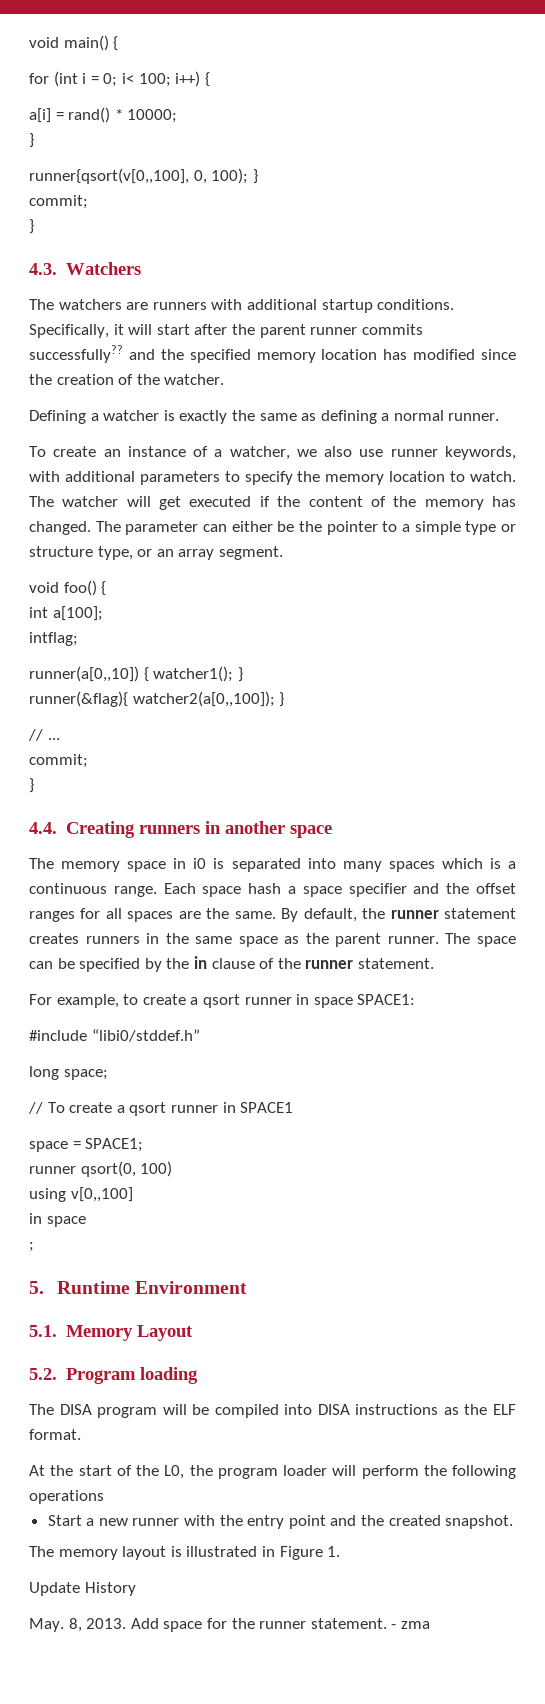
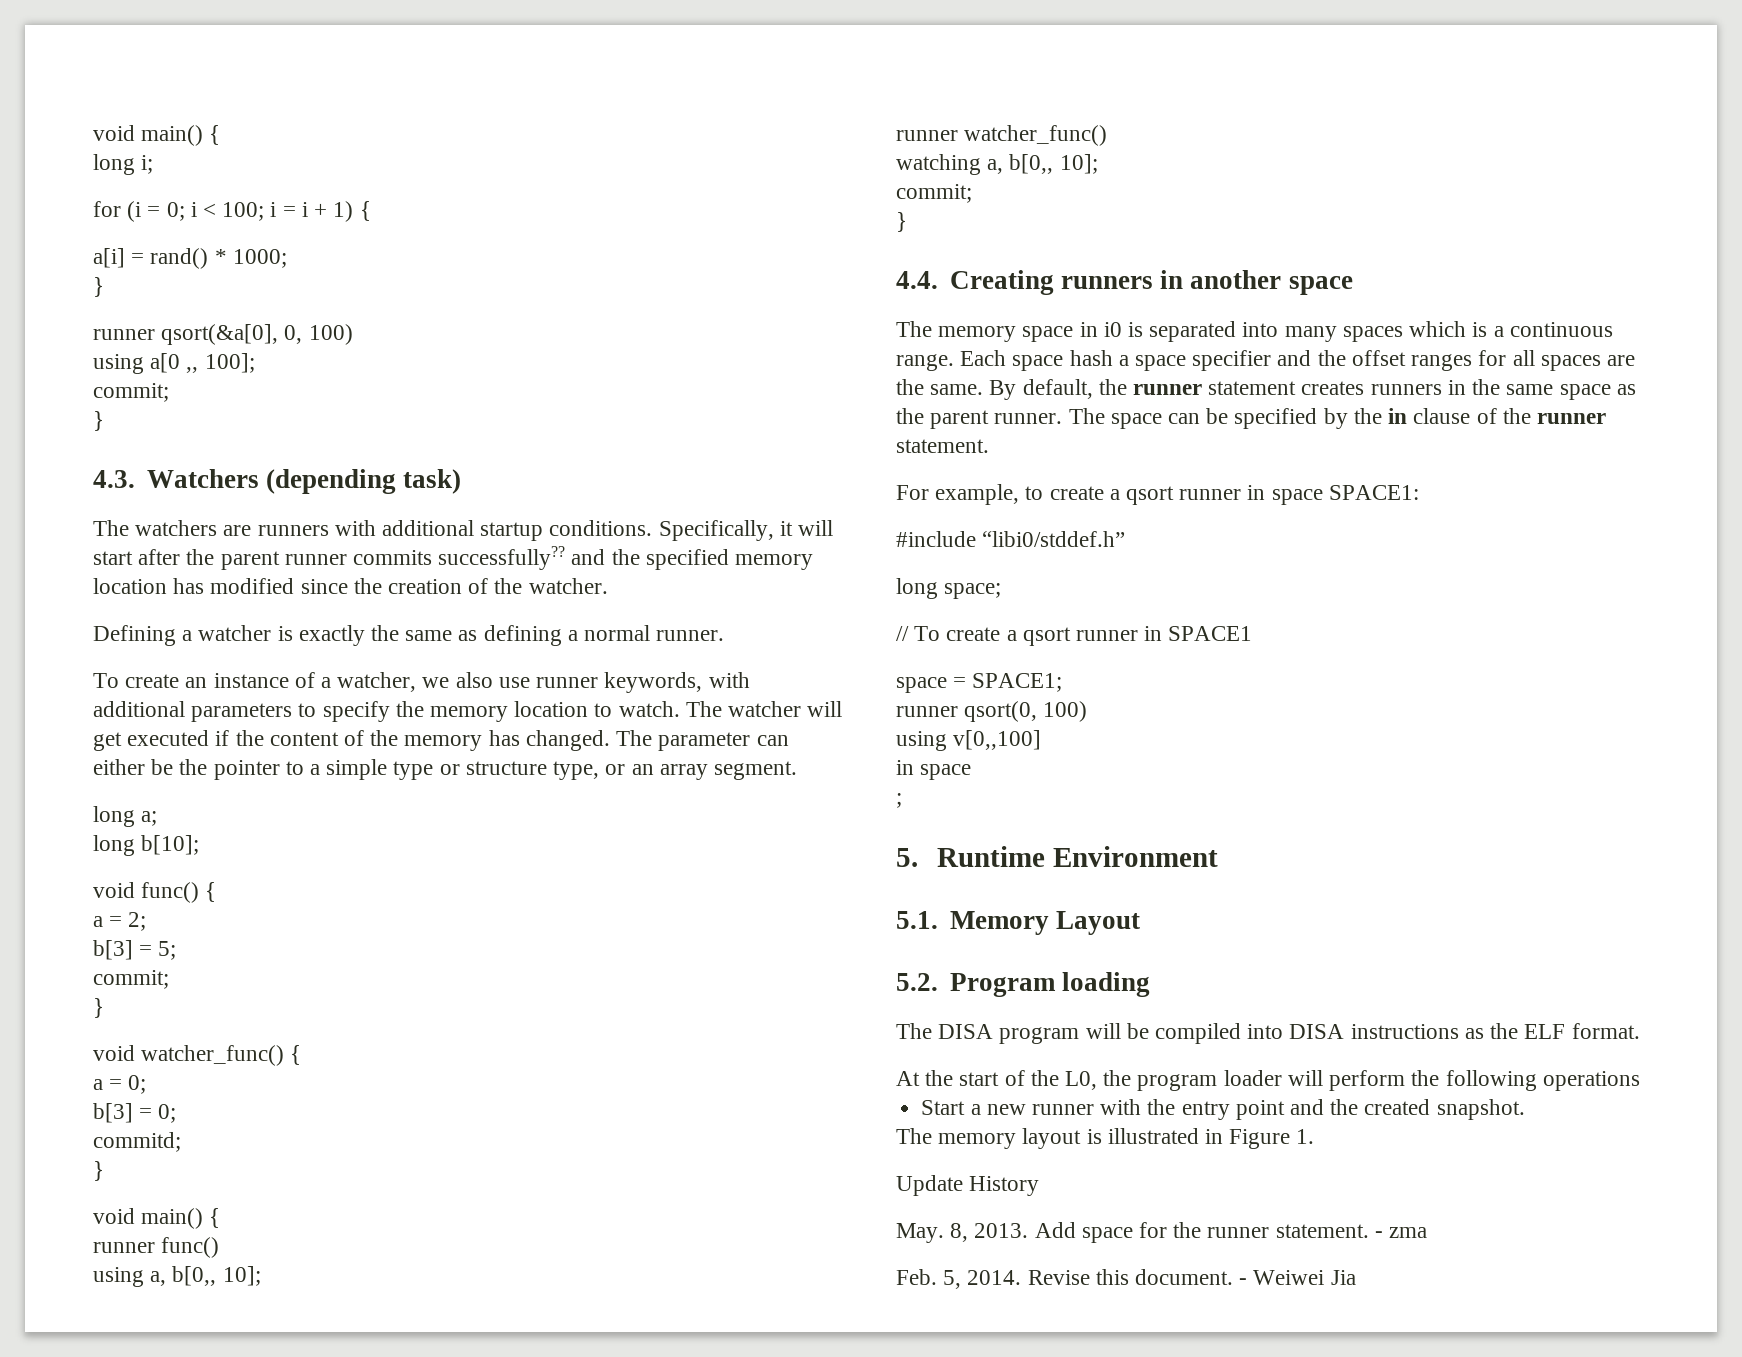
[29,35,119,51] [29,71,201,87] void main() { // for (int i = 0; i< 100; i++) -> [93,125,221,146] [93,154,154,175] [93,201,354,222] void main() { // long i; // for (i = 0; i < 100; i = i + 1)
[127,109,178,123] [29,133,34,148] [29,168,258,184] 10000; // } // runner{qsort(v[0,,100], 0, 100); } -> [232,249,287,268] [93,277,104,297] [93,324,353,345] [93,353,255,374] 1000; // } // runner qsort(&a[0], 0, 100) // using a[0 ,, 100];
(141, 268) none -> [265,469,462,494] (depending task)
[29,580,107,596] [29,606,103,621] [29,632,78,646] [29,666,243,682] [29,691,285,707] [28,729,60,741] // void foo() { // int a[100]; // intflag; // runner(a[0,,10]) { watcher1(); } // runner(&flag){ watcher2(a[0,,100]); } // // ... -> [93,806,158,827] [93,835,200,856] [93,882,217,903] [93,912,147,931] [93,940,177,960] [93,970,169,989] [93,998,104,1018] [93,1045,302,1066] [93,1075,147,1094] [93,1103,177,1123] [93,1132,181,1152] [93,1161,104,1181] [93,1208,221,1229] [93,1237,220,1258] [93,1266,261,1287] [896,125,1108,146] [896,154,1098,175] // long a; // long b[10]; // void func() { // a = 2; // b[3] = 5; // commit; // } // void watcher_func() { // a = 0; // b[3] = 0; // commitd; // } // void main() { // runner func() // using a, b[0,, 10]; // runner watcher_func() // watching a, b[0,, 10];
(430, 1625) none -> [896,1269,1356,1289] // Feb. 5, 2014. Revise this document. - Weiwei Jia

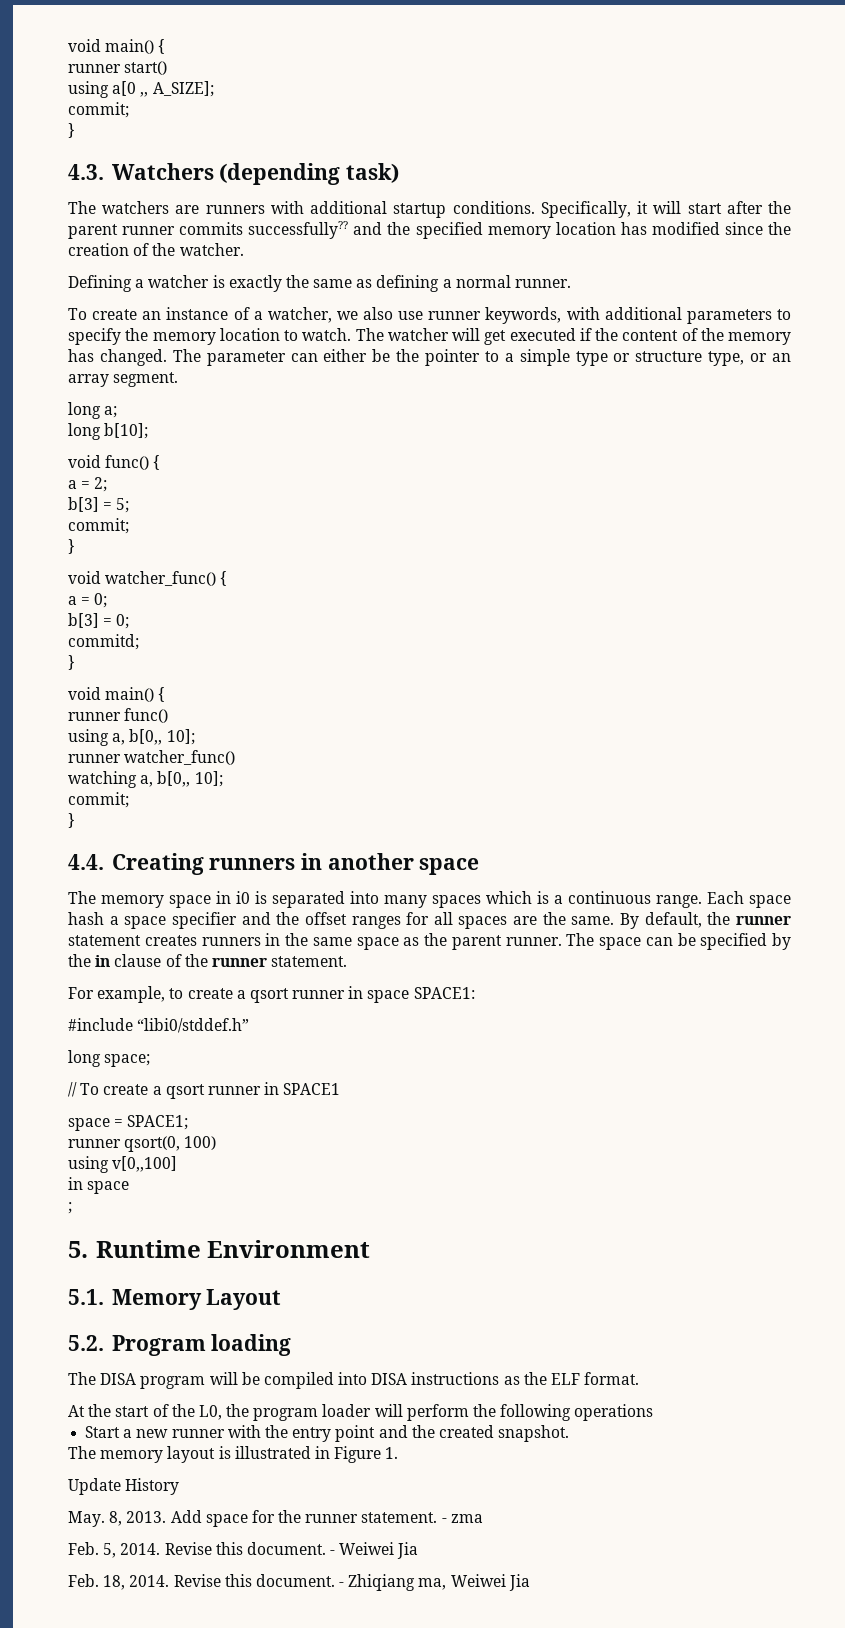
[93,125,221,146] [93,154,154,175] [93,201,371,222] [93,248,287,269] [93,277,104,297] [93,324,353,345] void main() { // long i; // for (i = 0; i < 100; i = i + 1) { // a[i] = rand() * 1000; // } // runner qsort(&a[0], 0, 100) -> [68,39,166,54] [68,61,168,75] void main() { // runner start()
[204,353,255,373] 100]; -> [152,81,214,97] A_SIZE];
(1356, 1277) none -> [68,1574,530,1591] // Feb. 18, 2014. Revise this document. - Zhiqiang ma, Weiwei Jia

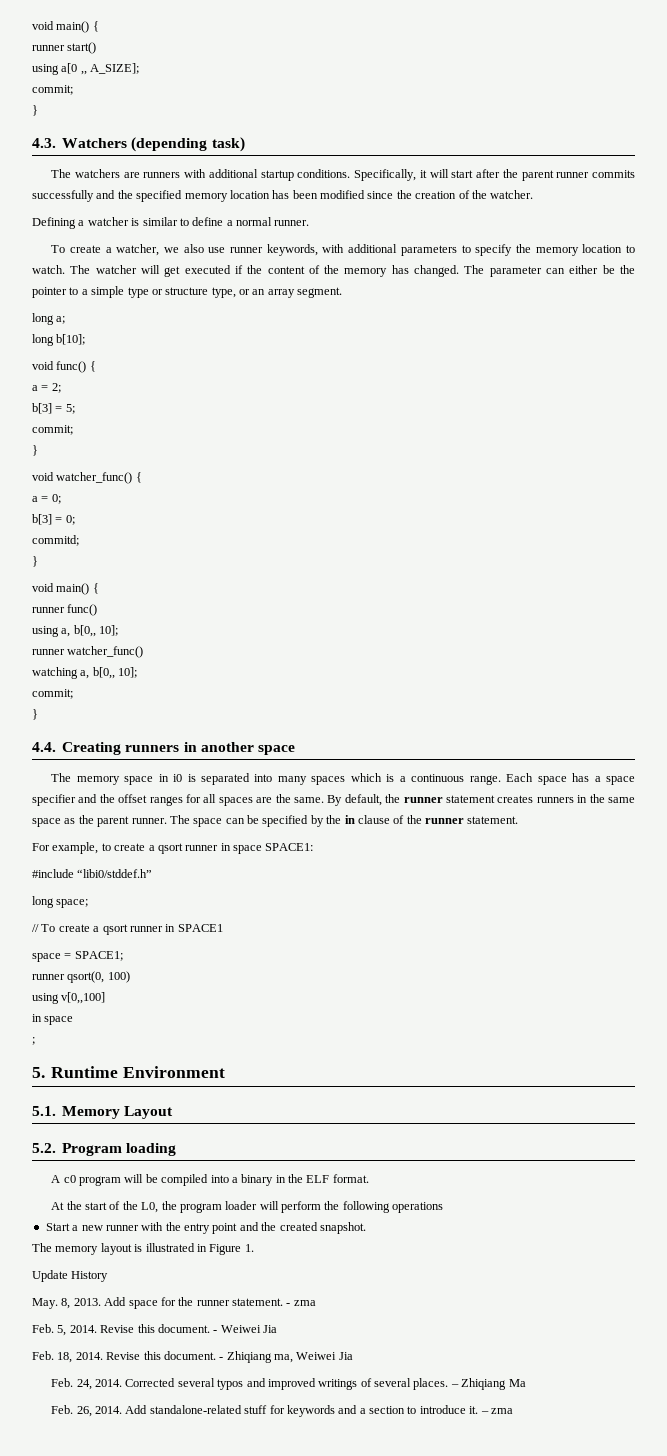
[248,221,349,239] successfully?? -> [32,190,94,202] successfully
(647, 228) none -> [292,190,318,199] been
[228,275,440,292] exactly the same as defining -> [142,217,224,226] similar to define
[142,307,250,320] an instance of -> (101, 249) none
[68,912,104,925] hash -> [572,773,590,782] has
[68,1372,137,1385] The DISA -> [51,1175,76,1183] A c0
[371,1372,520,1385] DISA instructions as -> [231,1174,286,1186] a binary in
(530, 1582) none -> [51,1378,526,1390] [51,1405,513,1417] // Feb. 24, 2014. Corrected several typos and improved writings of several places. – Zhiqiang Ma // Feb. 26, 2014. Add standalone-related stuff for keywords and a section to introduce it. – zma

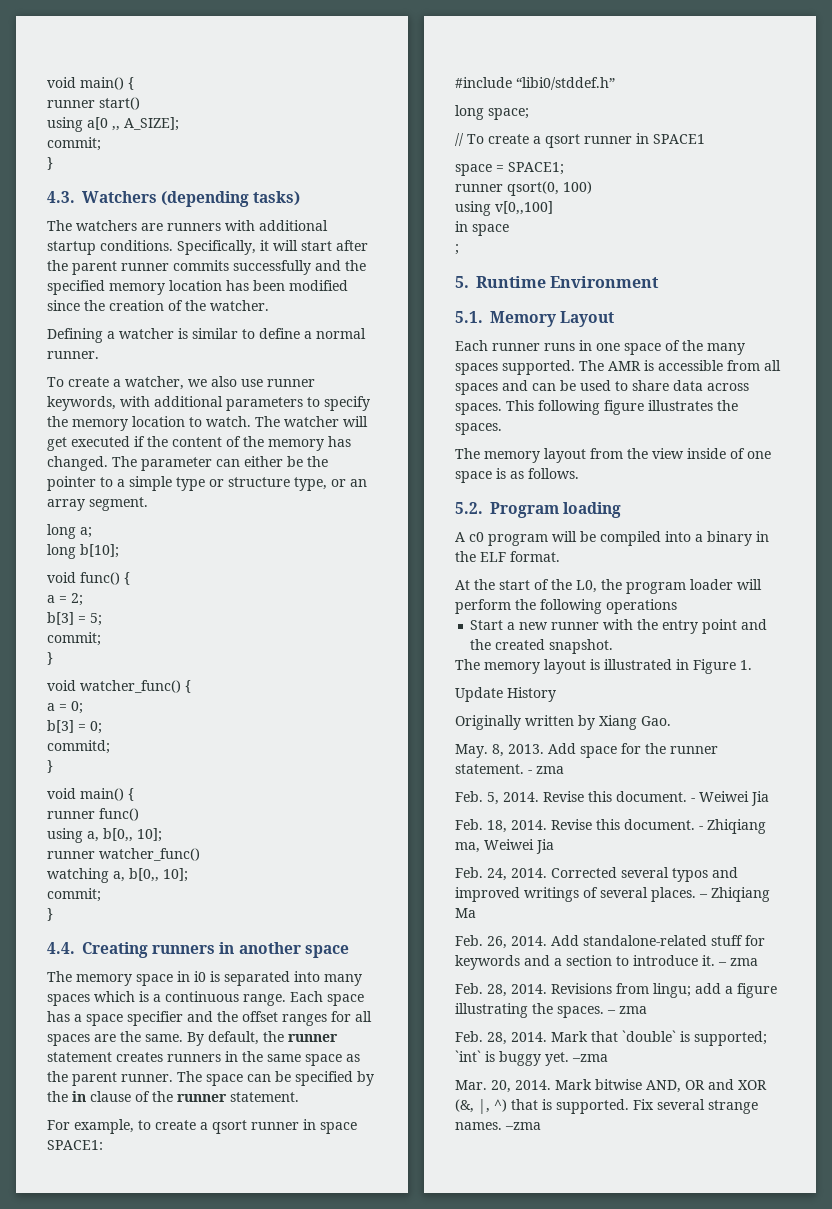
[211,137,245,152] task) -> [253,191,301,206] tasks)
(174, 1112) none -> [455,340,745,355] [455,360,781,375] [455,380,749,395] [455,400,738,415] [455,423,502,435] [455,448,771,463] [455,468,579,483] // Each runner runs in one space of the many spaces supported. The AMR is accessible from all spaces and can be used to share data across spaces. This following figure illustrates the spaces. // The memory layout from the view inside of one space is as follows.
(109, 1276) none -> [455,715,671,730] // Originally written by Xiang Gao.
(513, 1411) none -> [455,983,777,998] [455,1003,647,1018] [455,1030,767,1046] [455,1050,608,1066] [455,1079,767,1093] [455,1099,758,1114] [455,1122,541,1130] // Feb. 28, 2014. Revisions from lingu; add a figure illustrating the spaces. – zma // Feb. 28, 2014. Mark that `double` is supported; `int` is buggy yet. –zma // Mar. 20, 2014. Mark bitwise AND, OR and XOR (&, |, ^) that is supported. Fix several strange names. –zma

